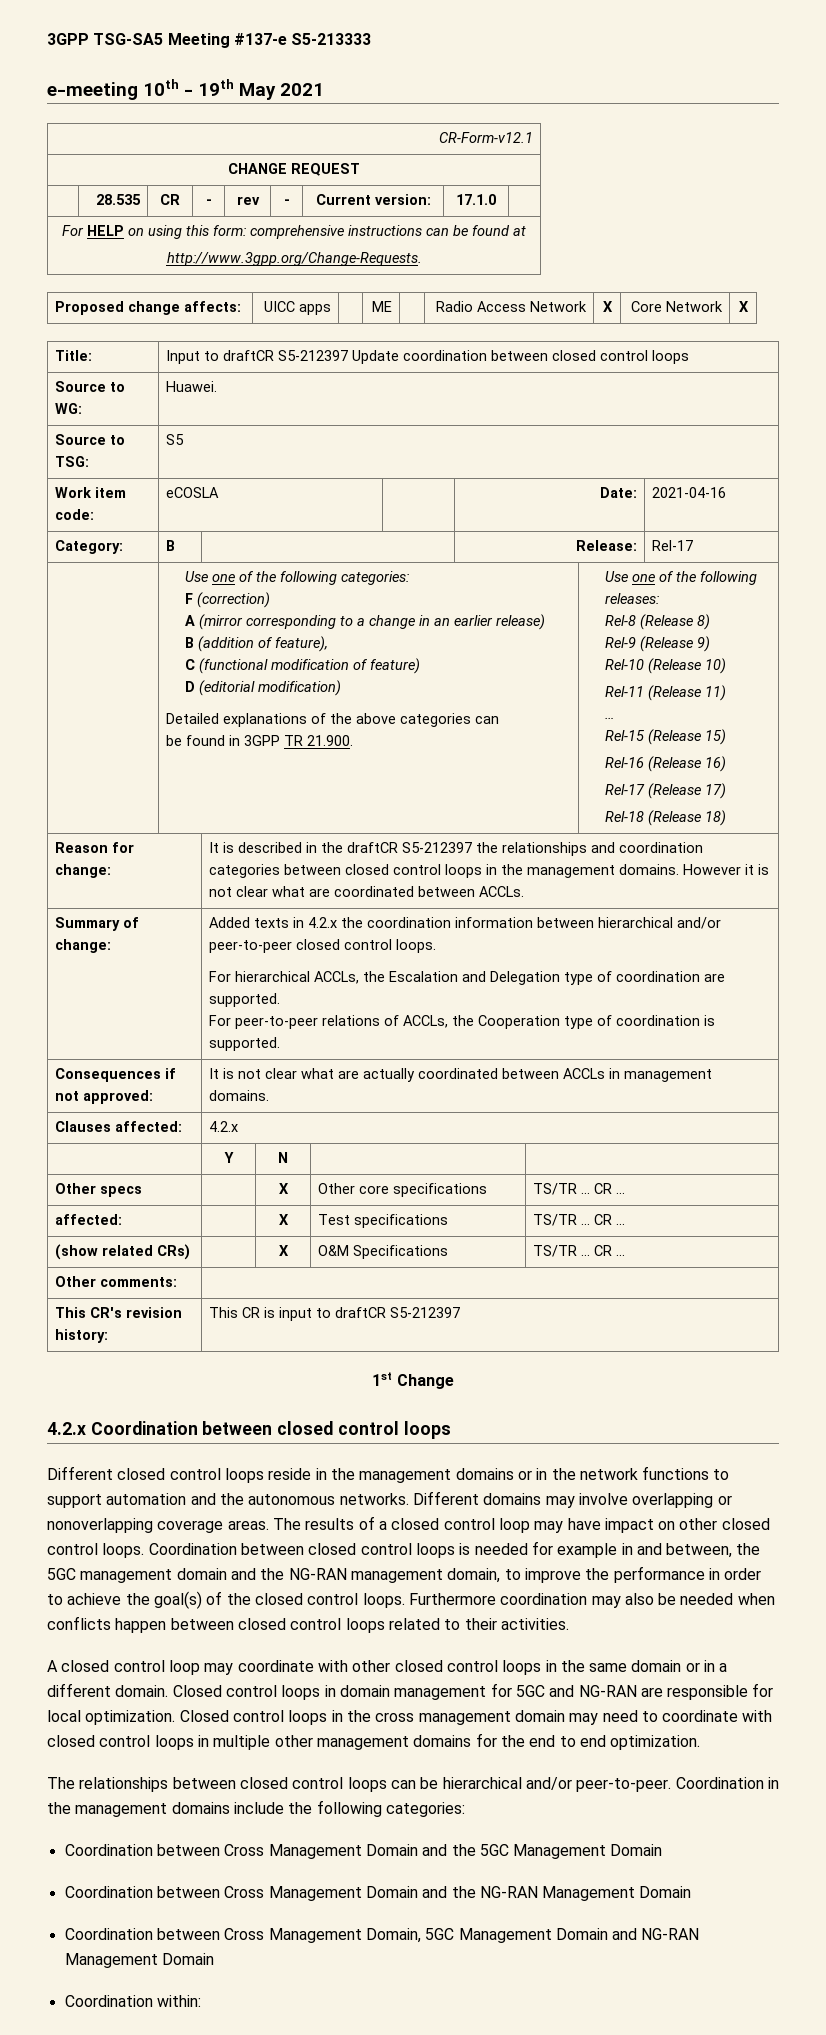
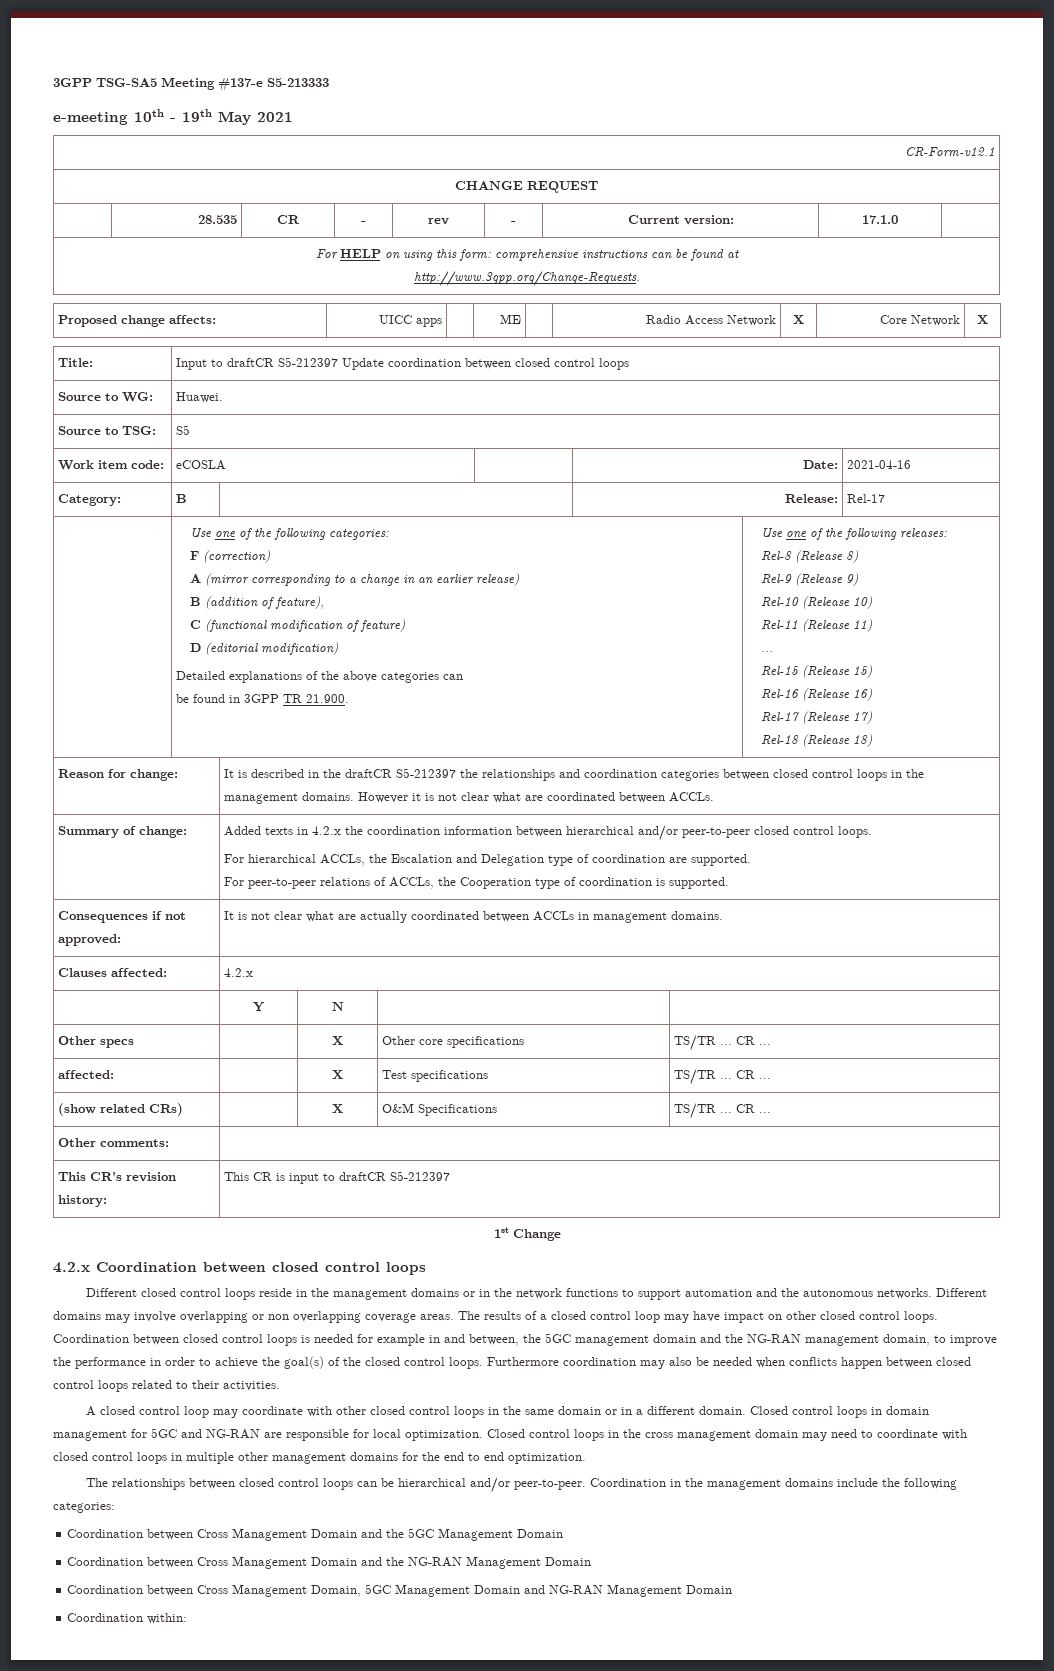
[47,1518,153,1533] nonoverlapping -> [268,1311,361,1323] non overlapping

